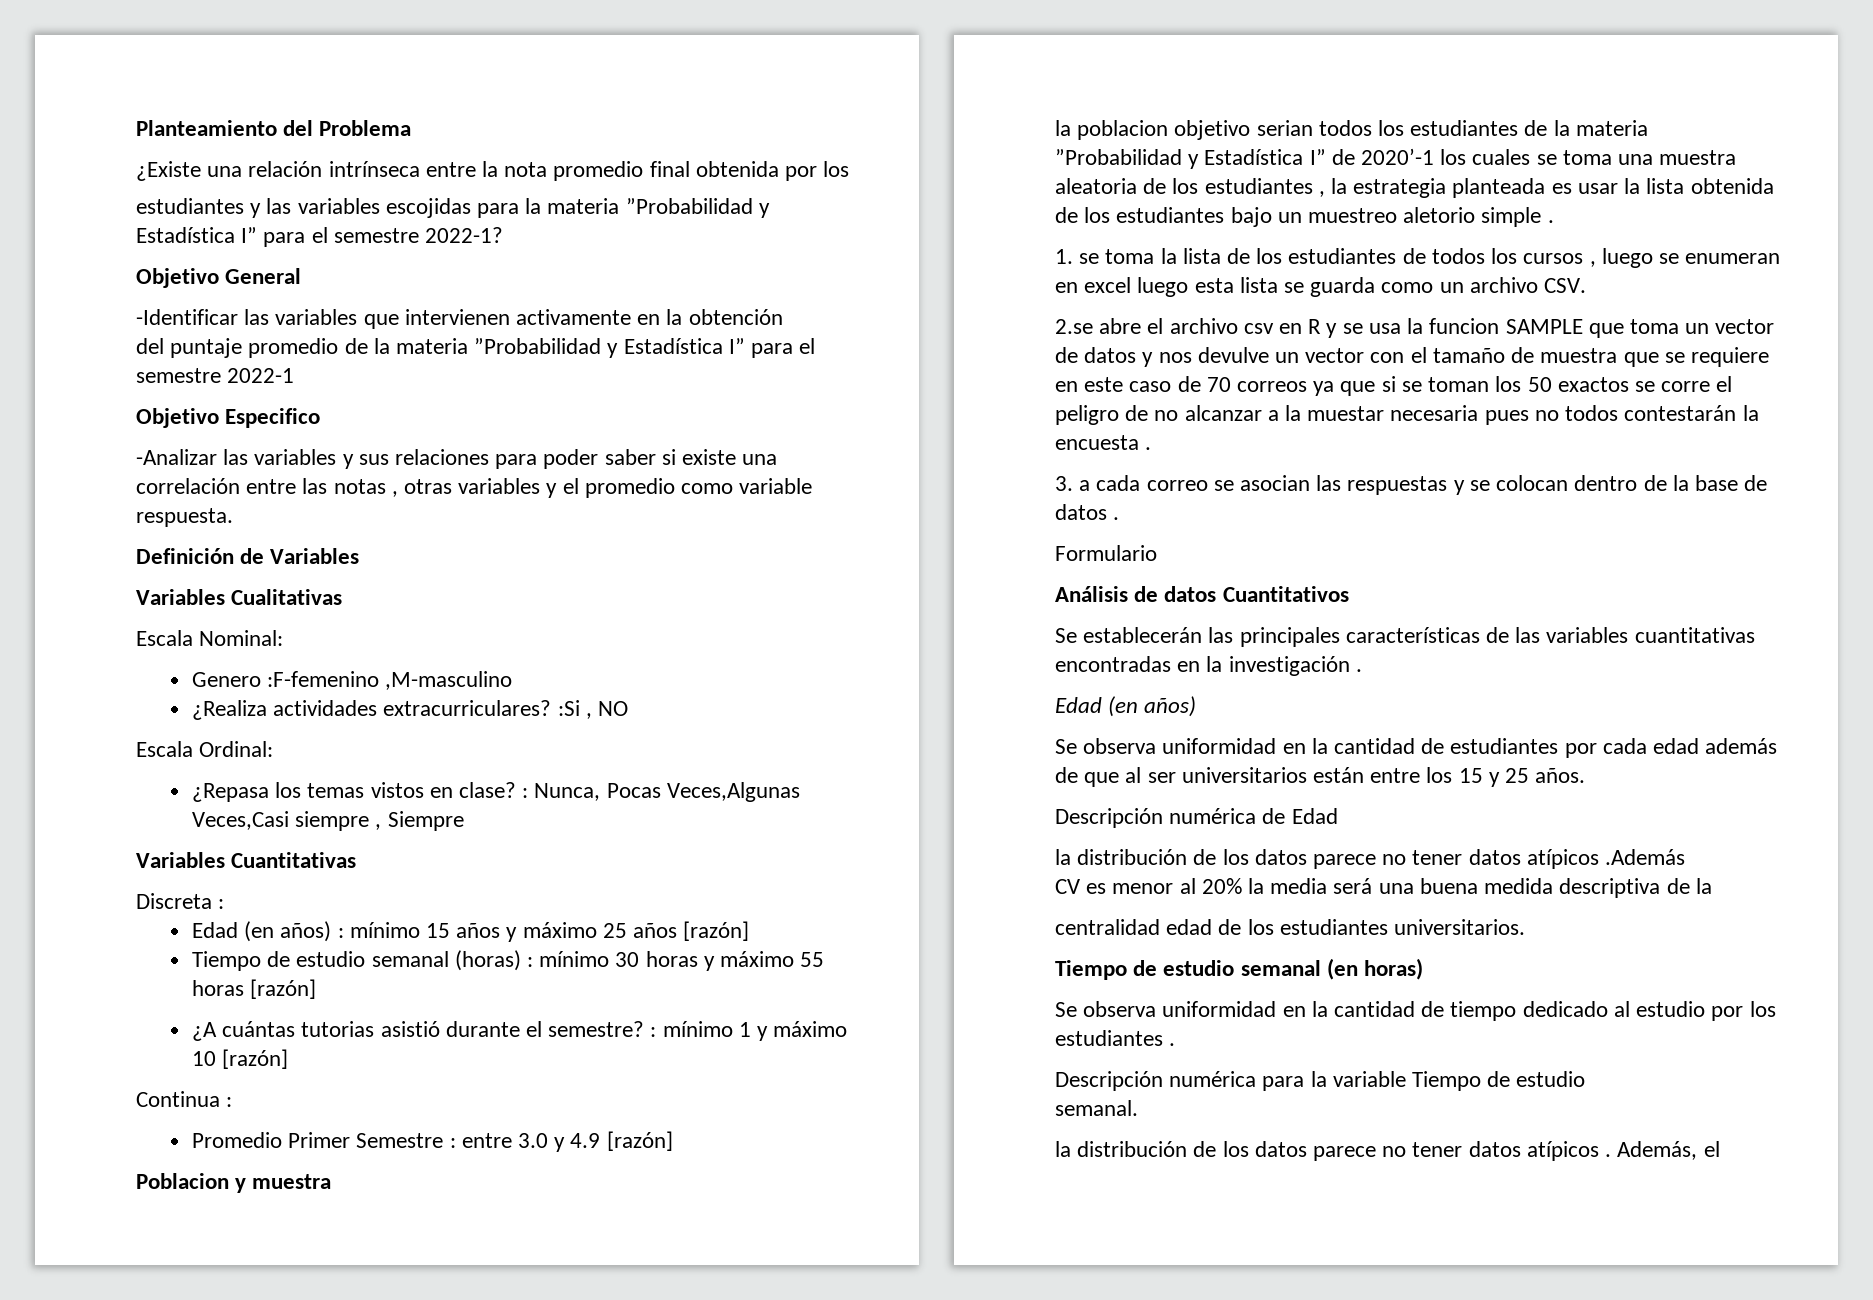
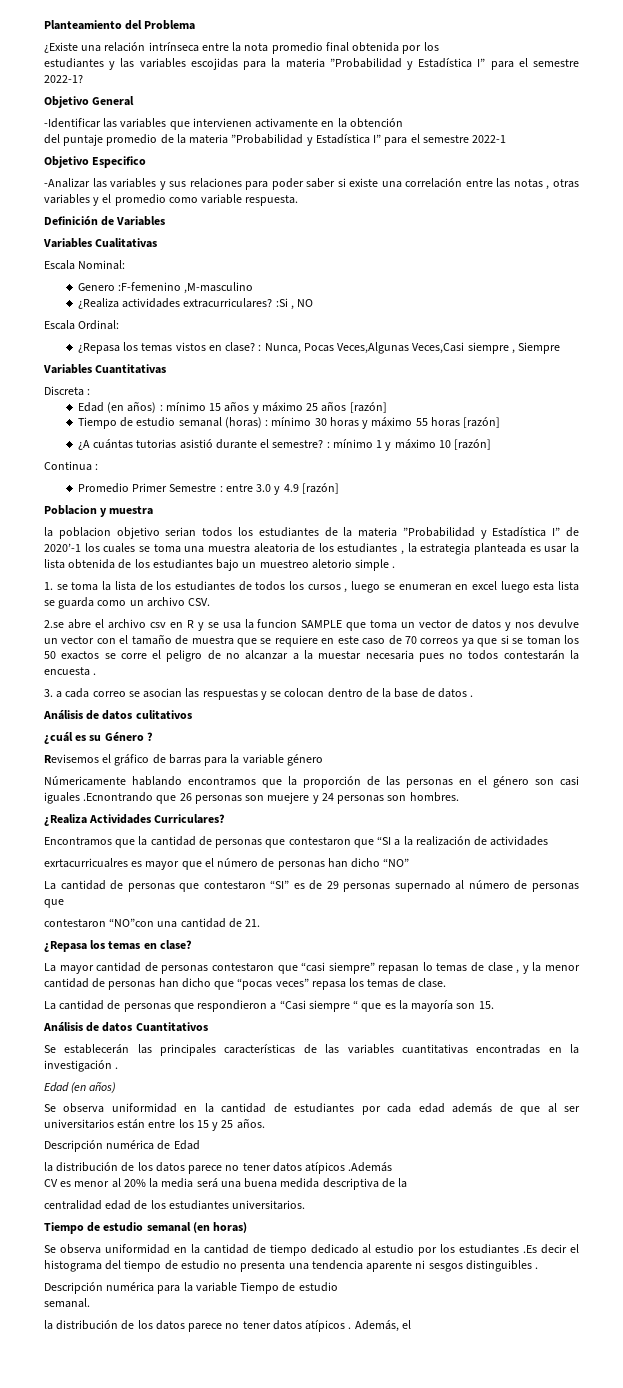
[1055,545,1157,561] Formulario -> [43,710,192,720] [44,732,153,744] [44,754,323,766] [44,776,579,788] [44,792,459,804] [44,814,226,826] [44,836,549,848] [44,858,410,870] [44,880,580,892] [44,899,64,908] [44,918,261,928] [44,940,192,952] [44,962,580,974] [44,978,446,990] [44,1000,494,1012] Análisis de datos culitativos // ¿cuál es su Género ? // Revisemos el gráfico de barras para la variable género // Númericamente hablando encontramos que la proporción de las personas en el género son casi iguales .Ecnontrando que 26 personas son muejere y 24 personas son hombres. // ¿Realiza Actividades Curriculares? // Encontramos que la cantidad de personas que contestaron que “SI a la realización de actividades // exrtacurricualres es mayor que el número de personas han dicho “NO” // La cantidad de personas que contestaron “SI” es de 29 personas supernado al número de personas que // contestaron “NO”con una cantidad de 21. // ¿Repasa los temas en clase? // La mayor cantidad de personas contestaron que “casi siempre” repasan lo temas de clase , y la menor cantidad de personas han dicho que “pocas veces” repasa los temas de clase. // La cantidad de personas que respondieron a “Casi siempre “ que es la mayoría son 15.
(1163, 1038) none -> [523,1244,579,1254] [44,1260,532,1272] .Es decir el histograma del tiempo de estudio no presenta una tendencia aparente ni sesgos distinguibles

